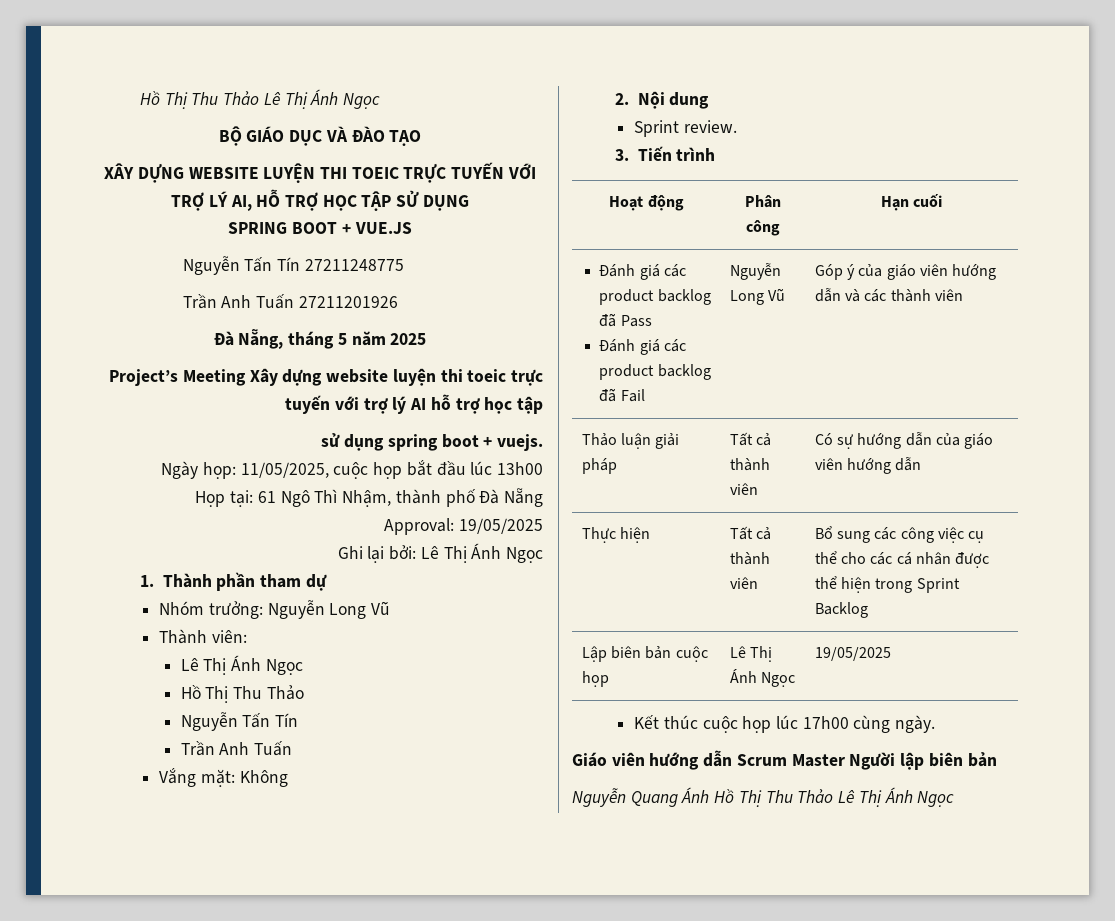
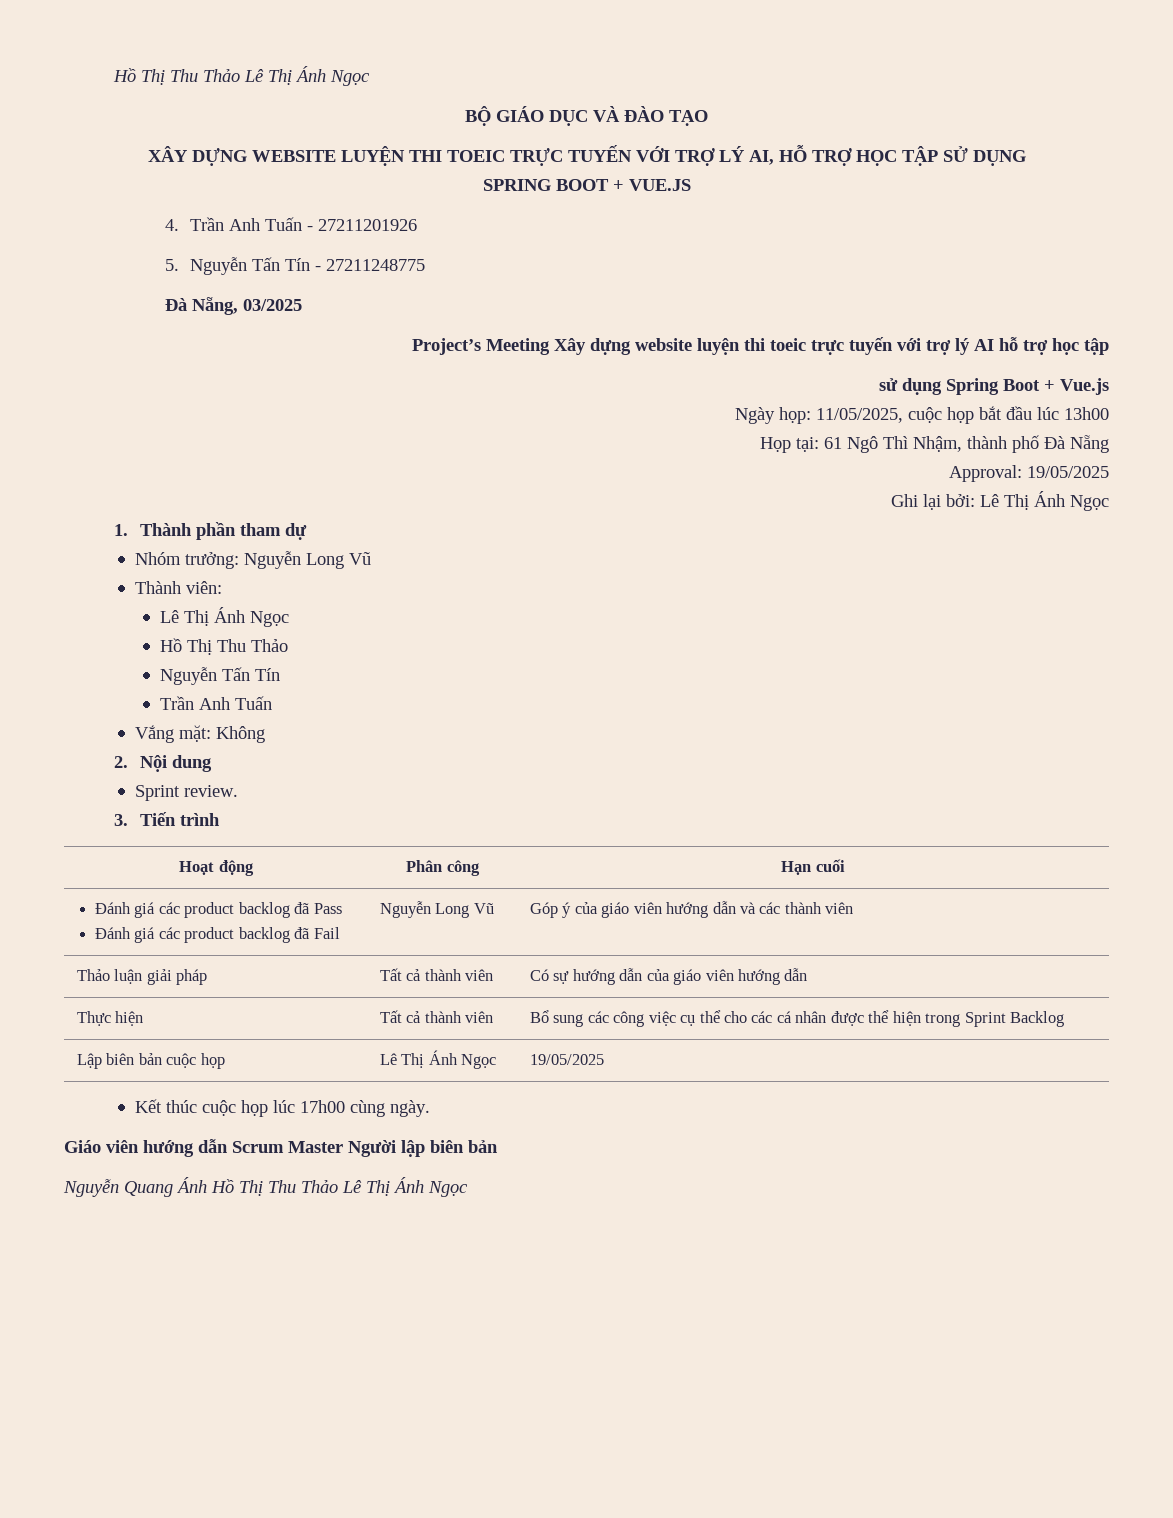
[182,256,301,275] Nguyễn Tấn Tín -> [164,217,417,231] [164,257,321,275] 4. Trần Anh Tuấn - 27211201926 // 5. Nguyễn Tấn Tín -
[182,294,398,309] [213,329,427,349] Trần Anh Tuấn 27211201926 // Đà Nẵng, tháng 5 năm 2025 -> [164,297,302,315] Đà Nẵng, 03/2025
[387,434,544,451] spring boot + vuejs. -> [946,378,1109,395] Spring Boot + Vue.js

